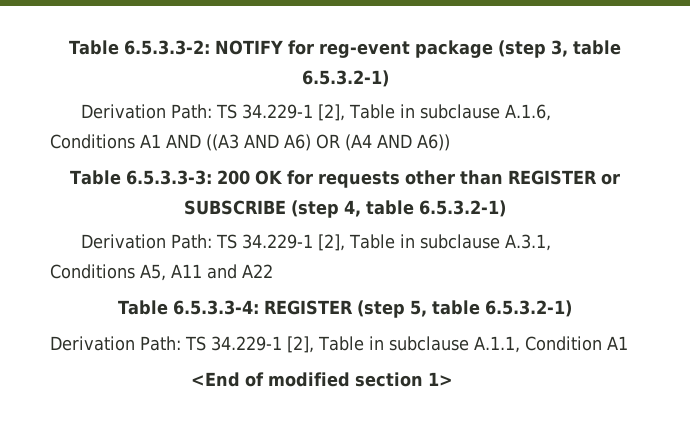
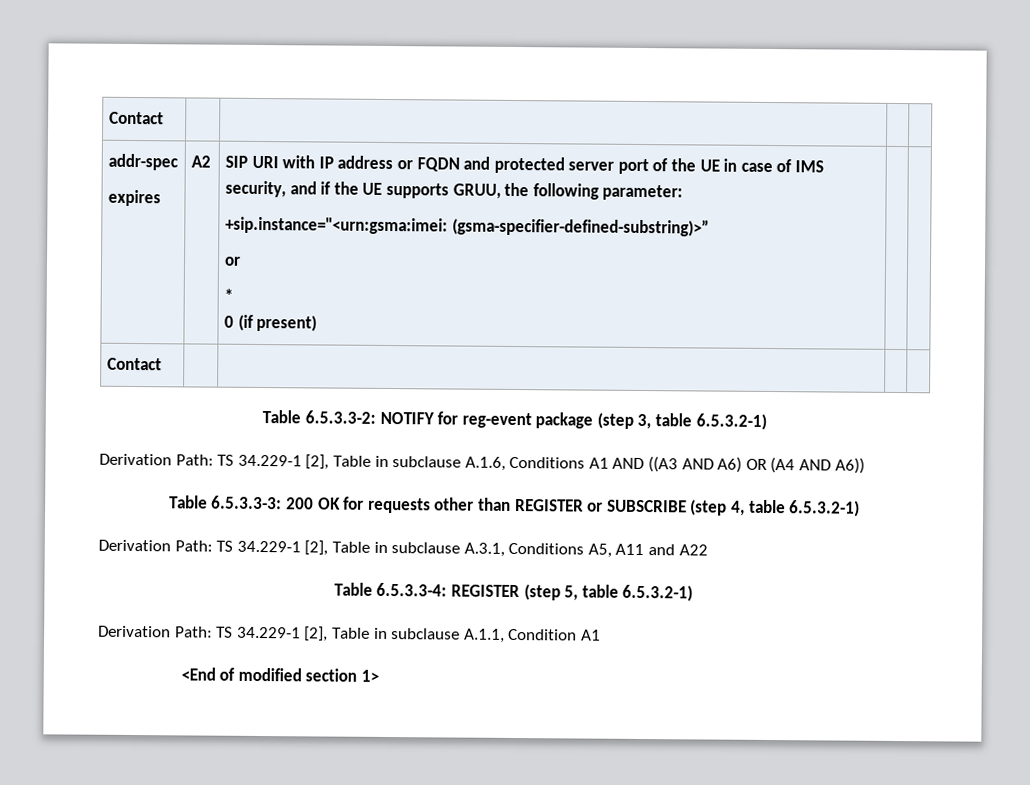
(68, 47) none -> [108,111,164,125] [107,153,178,171] [107,189,161,207] [190,155,211,168] [224,155,824,175] [224,180,684,201] [224,216,709,237] [223,256,241,266] [223,288,233,302] [223,314,318,332] [106,357,162,371] Contact | | | | // addr-spec // expires | A2 | SIP URI with IP address or FQDN and protected server port of the UE in case of IMS security, and if the UE supports GRUU, the following parameter: // +sip.instance="<urn:gsma:imei: (gsma-specifier-defined-substring)>” // or // * // 0 (if present) | | // Contact | | | | //

